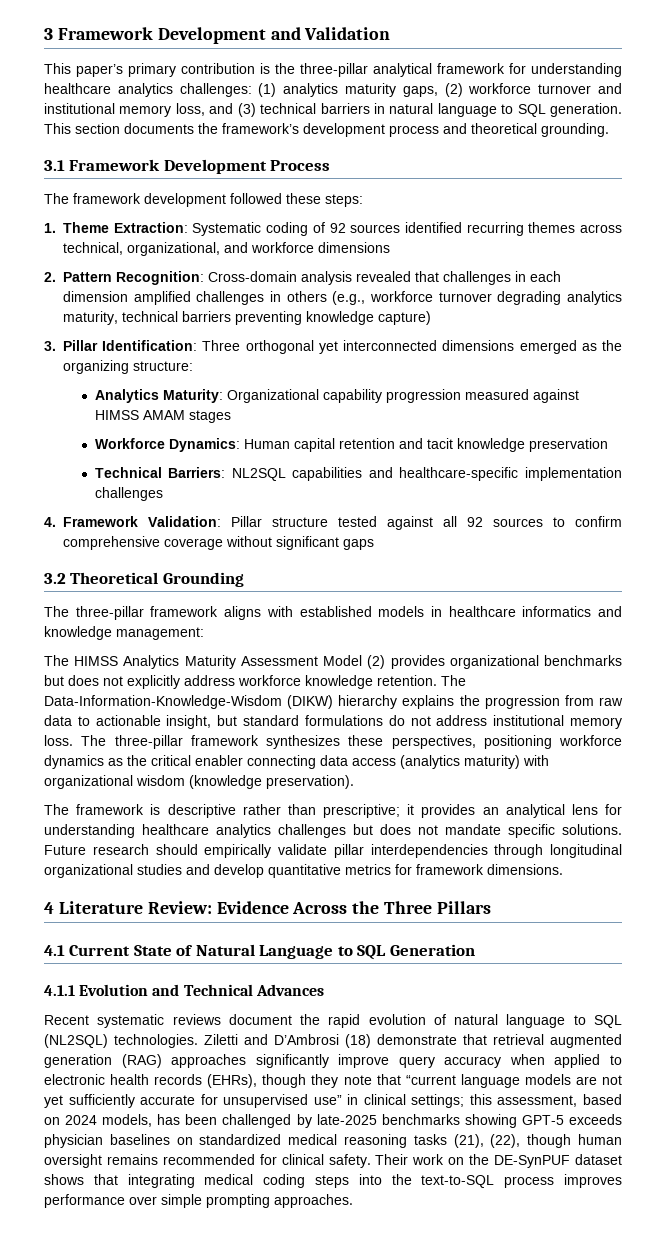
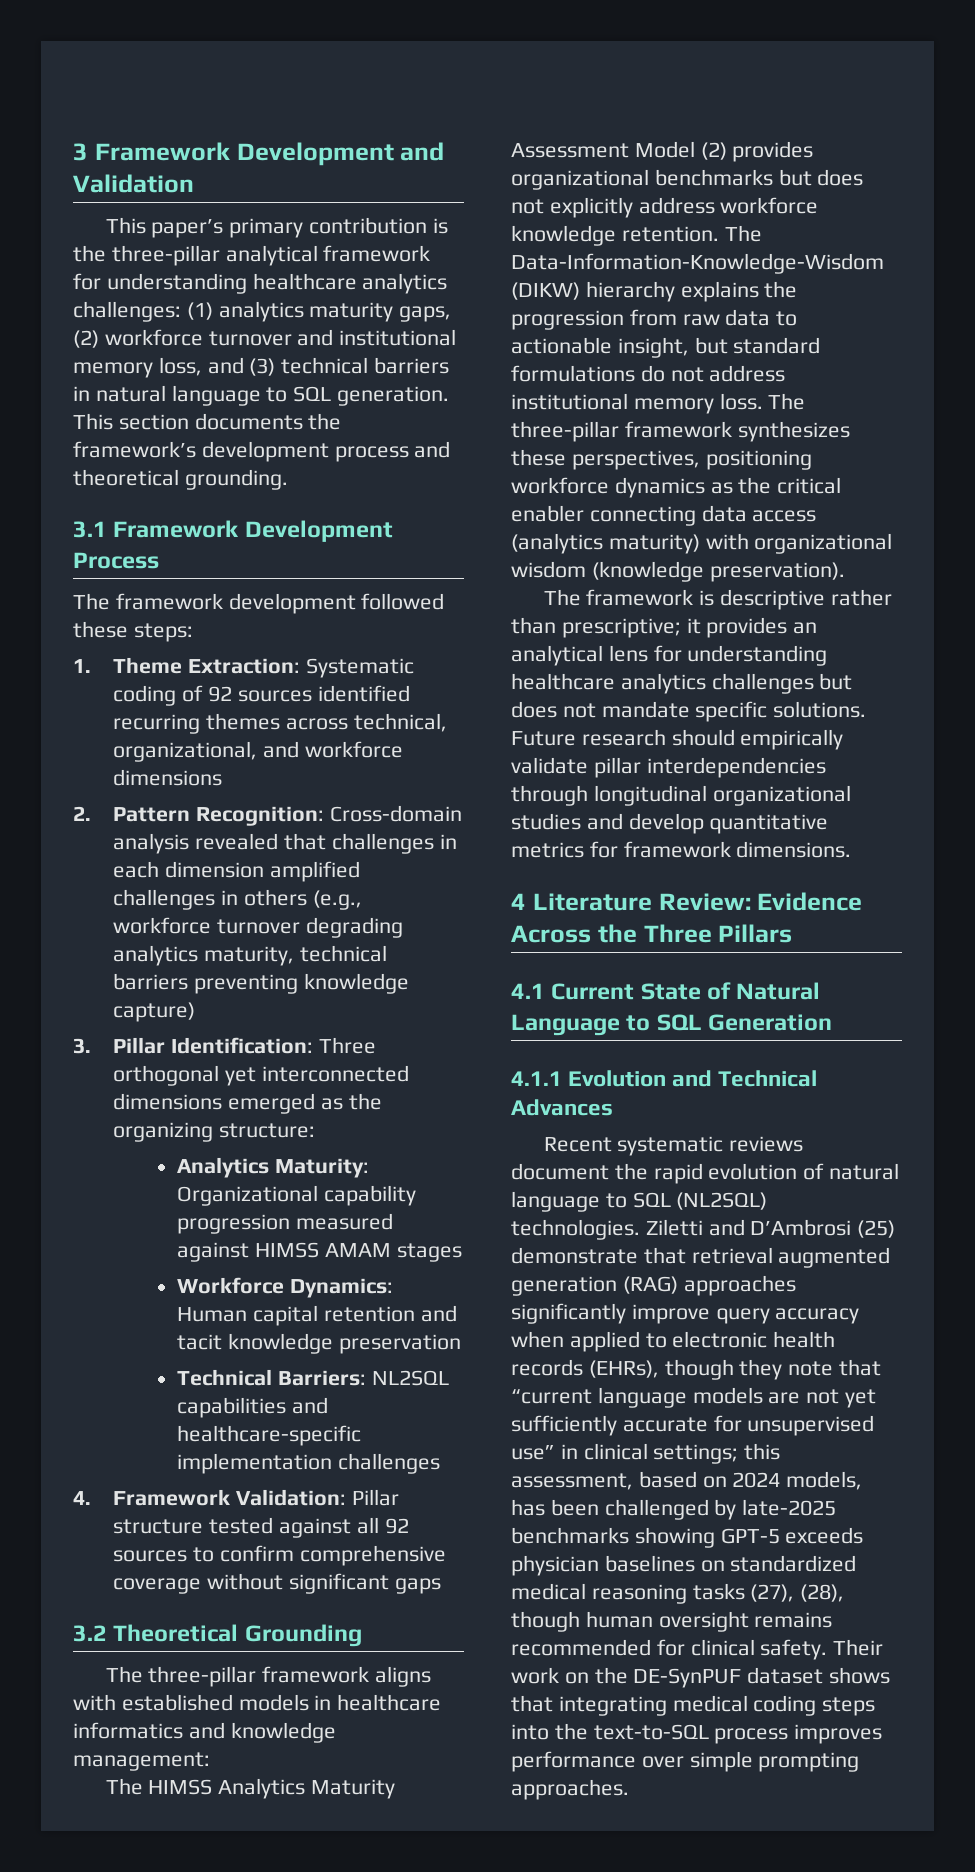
[345,1034,371,1048] (18) -> [857,1220,896,1238] (25)
[453,1134,521,1148] (21), (22), -> [750,1584,845,1602] (27), (28),

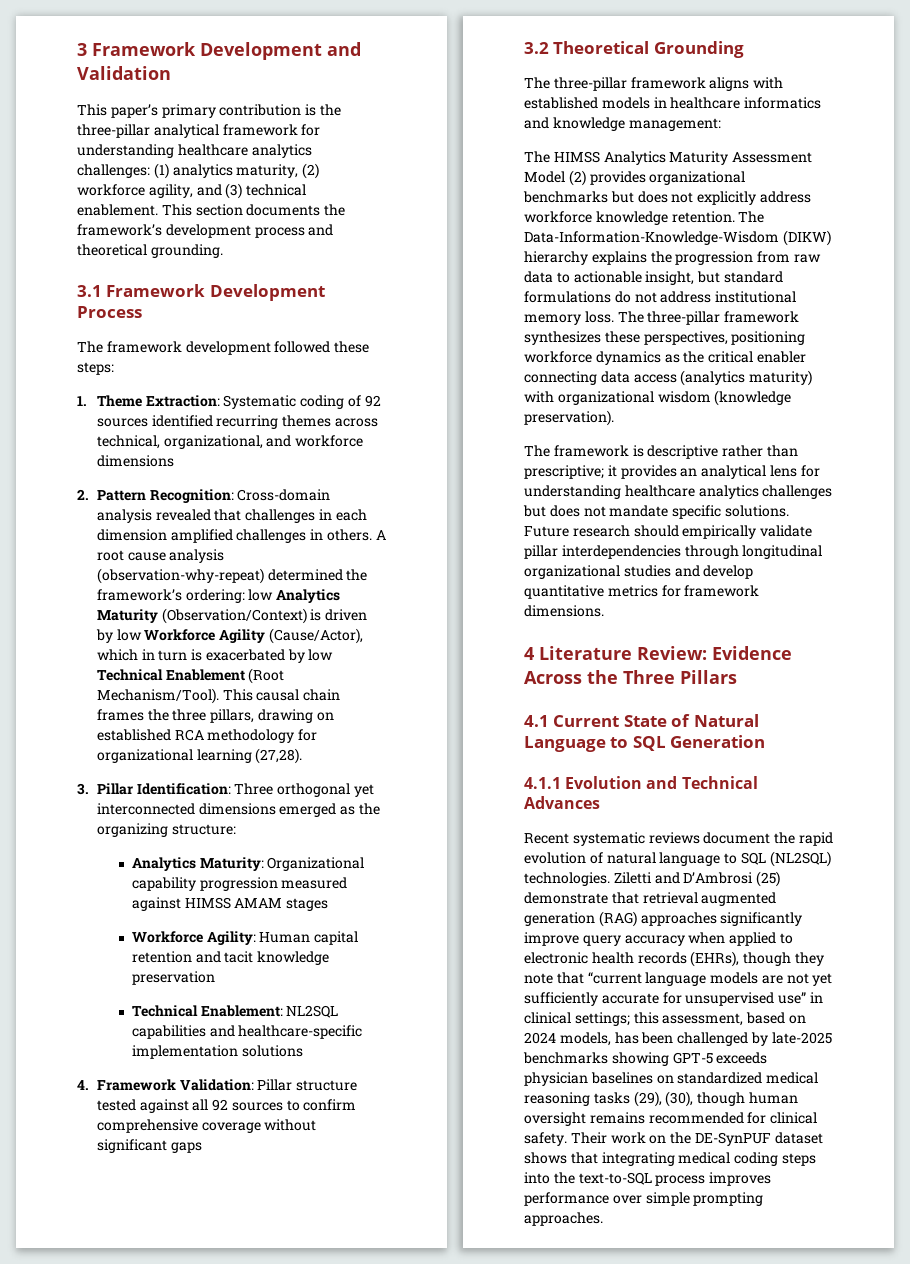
[309,302,452,322] [73,329,457,348] [73,357,450,378] [73,385,450,406] maturity gaps, (2) workforce turnover and institutional memory loss, and (3) technical barriers in natural language to SQL generation. -> [236,163,320,179] [77,183,307,199] [77,204,158,216] maturity, (2) workforce agility, and (3) technical enablement.
[243,889,362,910] [113,917,403,938] [113,945,387,966] [113,973,409,994] [113,1002,196,1022] others (e.g., workforce turnover degrading analytics maturity, technical barriers preventing knowledge capture) -> [326,529,386,541] [96,549,225,563] [96,568,368,584] [96,589,341,603] [96,608,368,624] [95,628,363,644] [96,649,334,663] [96,668,285,684] [96,688,341,704] [96,709,334,723] [96,729,318,743] [96,748,303,764] others. A root cause analysis (observation-why-repeat) determined the framework’s ordering: low Analytics Maturity (Observation/Context) is driven by low Workforce Agility (Cause/Actor), which in turn is exacerbated by low Technical Enablement (Root Mechanism/Tool). This causal chain frames the three pillars, drawing on established RCA methodology for organizational learning (27,28).
[290,1278,394,1298] Dynamics: -> [206,931,256,945] Agility:
[278,1370,367,1386] Barriers: -> [200,1005,283,1017] Enablement:
[338,1453,441,1474] challenges -> [241,1045,303,1057] solutions
[750,1584,845,1602] (27), (28), -> [633,1091,694,1107] (29), (30),

